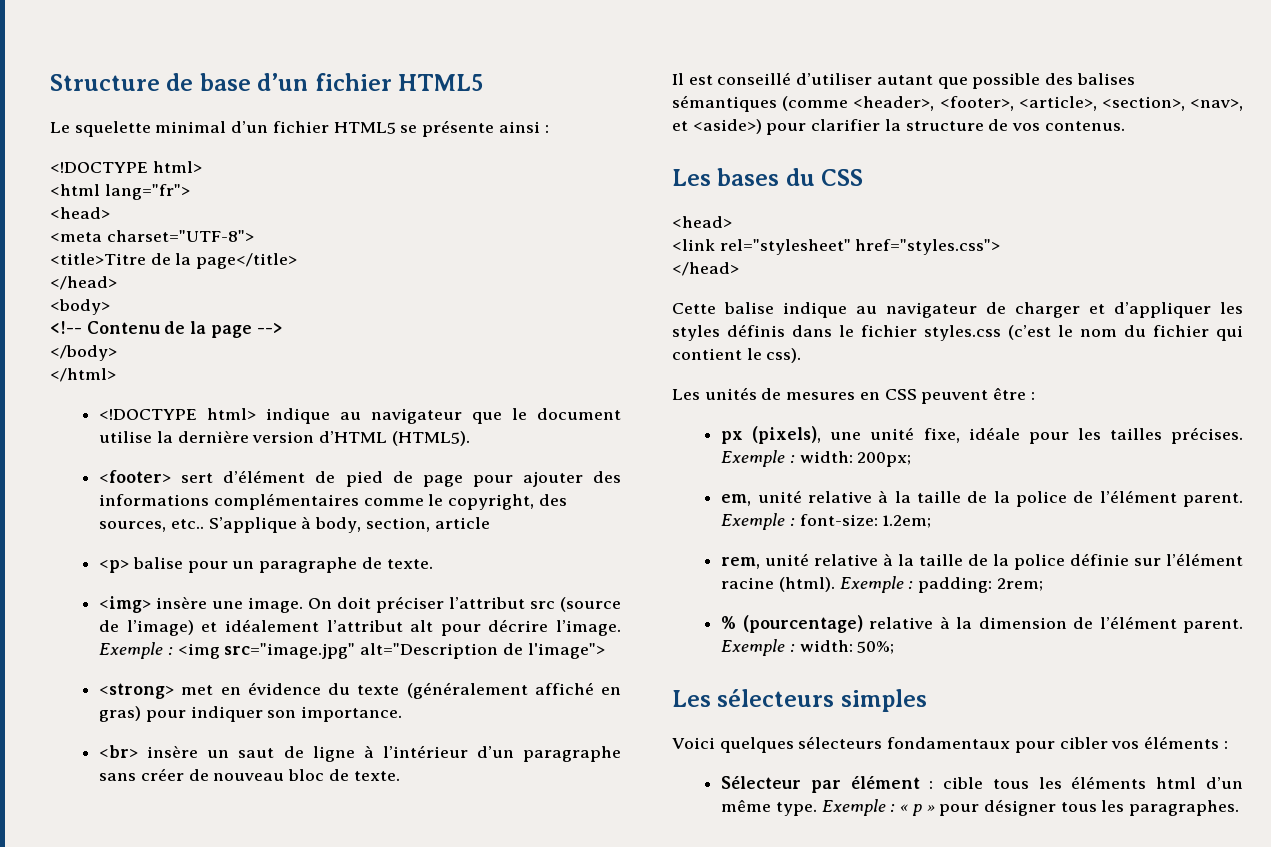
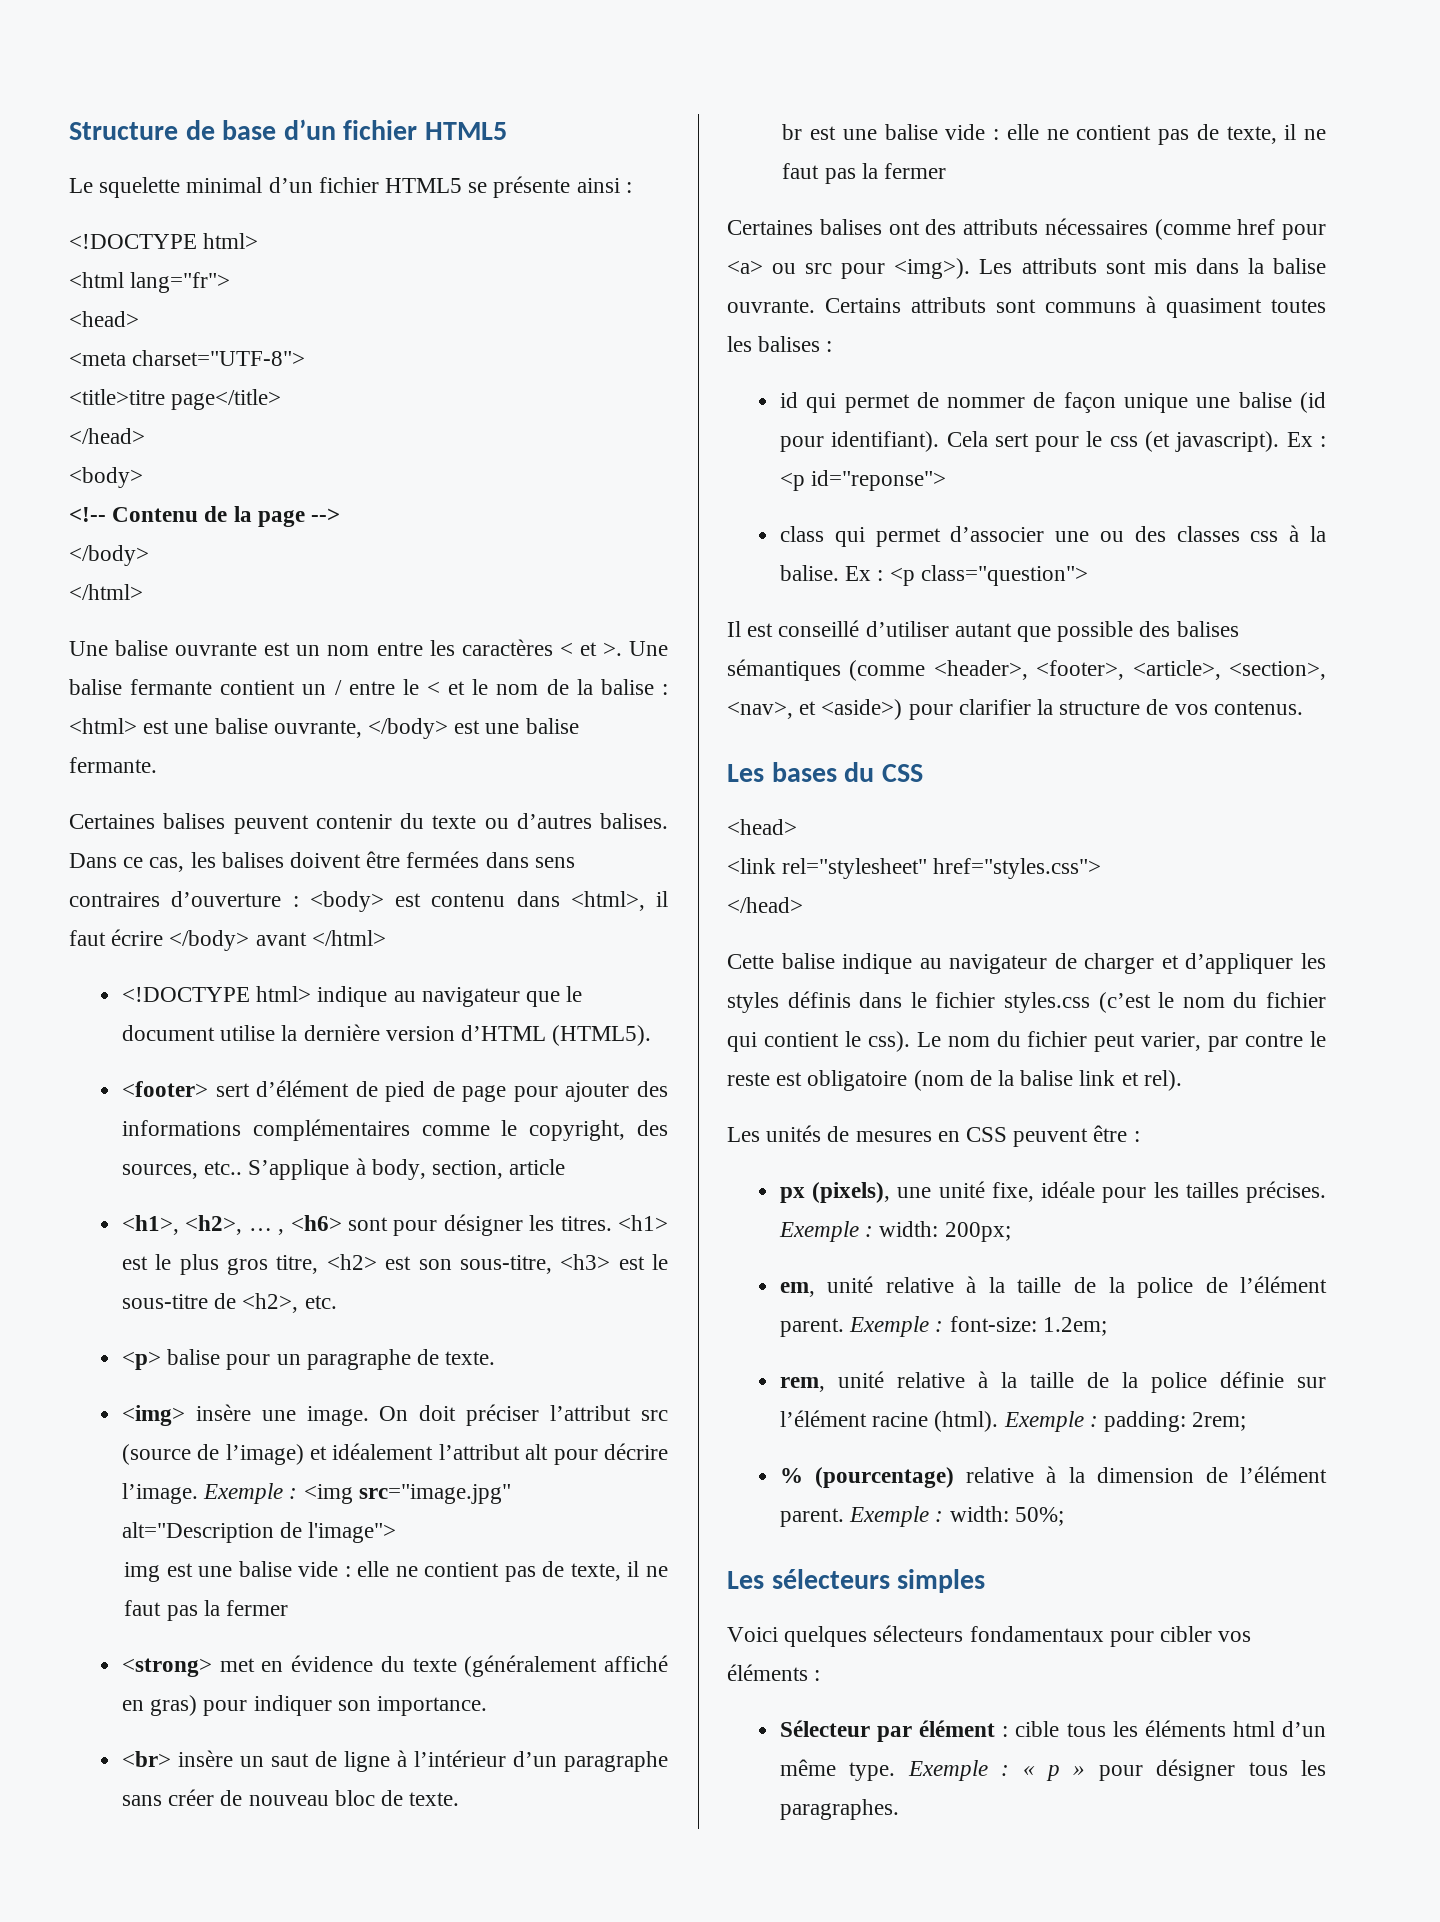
[50,253,192,265] <title>Titre de la -> [69,389,165,405] <title>titre
(116, 375) none -> [69,639,668,656] [69,679,669,695] [69,718,579,739] [69,757,157,773] [69,813,668,834] [69,851,575,872] [69,891,668,912] [69,929,386,951] // Une balise ouvrante est un nom entre les caractères < et >. Une balise fermante contient un / entre le < et le nom de la balise : <html> est une balise ouvrante, </body> est une balise fermante. // Certaines balises peuvent contenir du texte ou d’autres balises. Dans ce cas, les balises doivent être fermées dans sens contraires d’ouverture : <body> est contenu dans <html>, il faut écrire </body> avant </html>
(490, 523) none -> [121,1214,668,1236] [121,1254,668,1275] [121,1293,337,1313] // <h1>, <h2>, … , <h6> sont pour désigner les titres. <h1> est le plus gros titre, <h2> est son sous-titre, <h3> est le sous-titre de <h2>, etc.
(605, 651) none -> [124,1561,668,1582] [124,1600,288,1621] // img est une balise vide : elle ne contient pas de texte, il ne faut pas la fermer
(400, 776) none -> [782,124,1326,145] [782,163,946,184] [727,218,1326,240] [727,258,1326,279] [727,296,1326,318] [727,336,833,352] [779,392,1326,413] [779,431,1326,452] [779,470,947,491] [779,525,1326,547] [779,565,1088,586] // br est une balise vide : elle ne contient pas de texte, il ne faut pas la fermer // Certaines balises ont des attributs nécessaires (comme href pour <a> ou src pour <img>). Les attributs sont mis dans la balise ouvrante. Certains attributs sont communs à quasiment toutes les balises : // id qui permet de nommer de façon unique une balise (id pour identifiant). Cela sert pour le css (et javascript). Ex : <p id="reponse"> // class qui permet d’associer une ou des classes css à la balise. Ex : <p class="question">
(802, 355) none -> [916,1031,1326,1052] [727,1070,1182,1091] Le nom du fichier peut varier, par contre le reste est obligatoire (nom de la balise link et rel).

